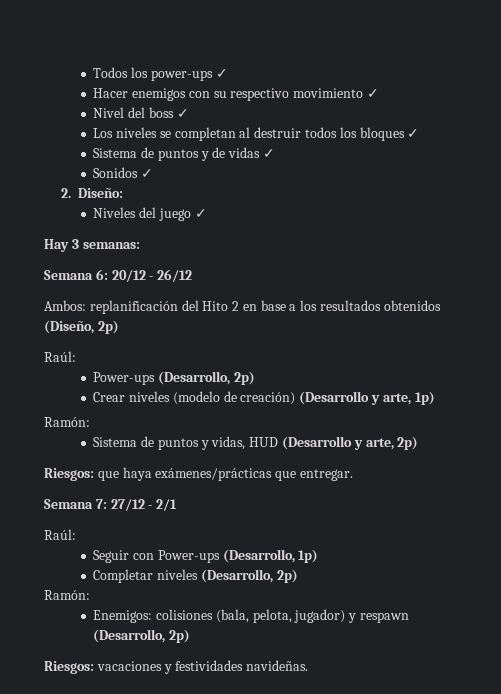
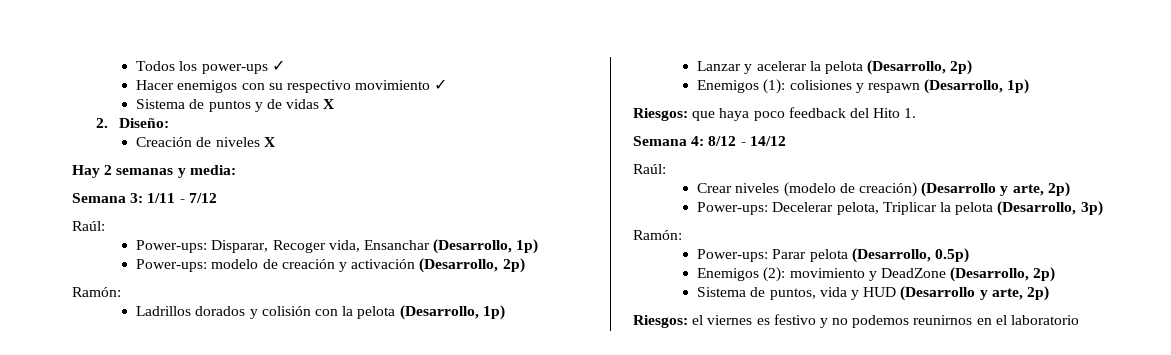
[93,107,189,118] [93,127,420,141] // Nivel del boss ✓ // Los niveles se completan al destruir todos los bloques ✓ -> (448, 84) none
[262,149,275,158] [93,167,154,178] ✓ // Sonidos ✓ -> [323,99,336,109] X
[93,207,207,221] [44,239,140,252] [44,269,193,282] [44,300,441,314] [44,320,119,334] [44,351,76,362] [93,371,255,385] Niveles del juego ✓ // Hay 3 semanas: // Semana 6: 20/12 - 26/12 // Ambos: replanificación del Hito 2 en base a los resultados obtenidos (Diseño, 2p) // Raúl: // Power-ups (Desarrollo, 2p) -> [136,137,276,147] [72,165,236,178] [72,193,217,203] [72,221,105,231] [136,239,539,254] [136,258,525,273] [72,287,121,297] [136,305,505,320] [697,60,973,75] [697,79,1030,94] [633,107,917,121] [633,136,786,146] [633,164,666,174] Creación de niveles X // Hay 2 semanas y media: // Semana 3: 1/11 - 7/12 // Raúl: // Power-ups: Disparar, Recoger vida, Ensanchar (Desarrollo, 1p) // Power-ups: modelo de creación y activación (Desarrollo, 2p) // Ramón: // Ladrillos dorados y colisión con la pelota (Desarrollo, 1p) // Lanzar y acelerar la pelota (Desarrollo, 2p) // Enemigos (1): colisiones y respawn (Desarrollo, 1p) // Riesgos: que haya poco feedback del Hito 1. // Semana 4: 8/12 - 14/12 // Raúl:
[414,391,435,405] [44,417,90,427] [93,436,246,450] 1p) // Ramón: // Sistema de puntos y vidas, -> [1047,182,1070,197] [697,201,1103,216] [633,230,682,240] [697,248,970,263] [697,267,1056,282] [697,287,860,300] 2p) // Power-ups: Decelerar pelota, Triplicar la pelota (Desarrollo, 3p) // Ramón: // Power-ups: Parar pelota (Desarrollo, 0.5p) // Enemigos (2): movimiento y DeadZone (Desarrollo, 2p) // Sistema de puntos, vida y
[97,467,353,481] [44,499,178,511] [44,529,76,540] [93,549,319,563] [93,569,298,583] [44,590,90,600] [93,609,409,623] [93,629,191,643] [44,660,309,674] que haya exámenes/prácticas que entregar. // Semana 7: 27/12 - 2/1 // Raúl: // Seguir con Power-ups (Desarrollo, 1p) // Completar niveles (Desarrollo, 2p) // Ramón: // Enemigos: colisiones (bala, pelota, jugador) y respawn (Desarrollo, 2p) // Riesgos: vacaciones y festividades navideñas. -> [692,314,1080,328] el viernes es festivo y no podemos reunirnos en el laboratorio

